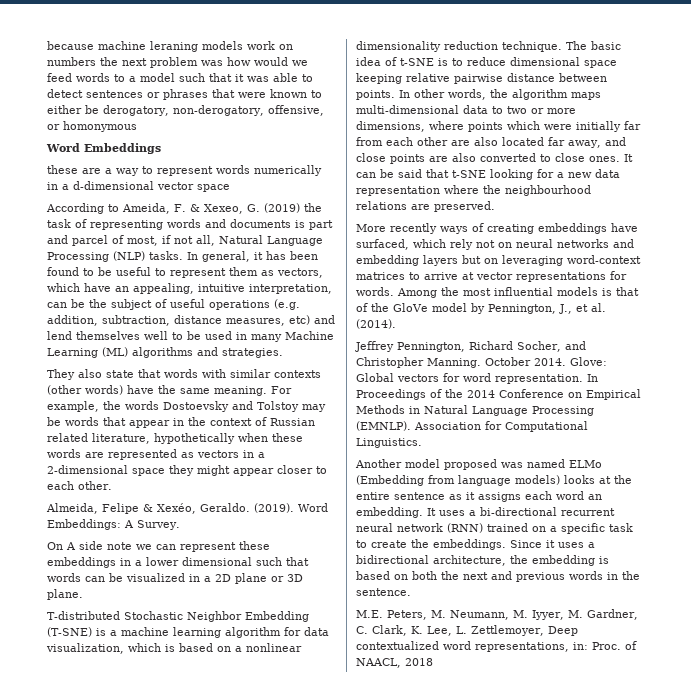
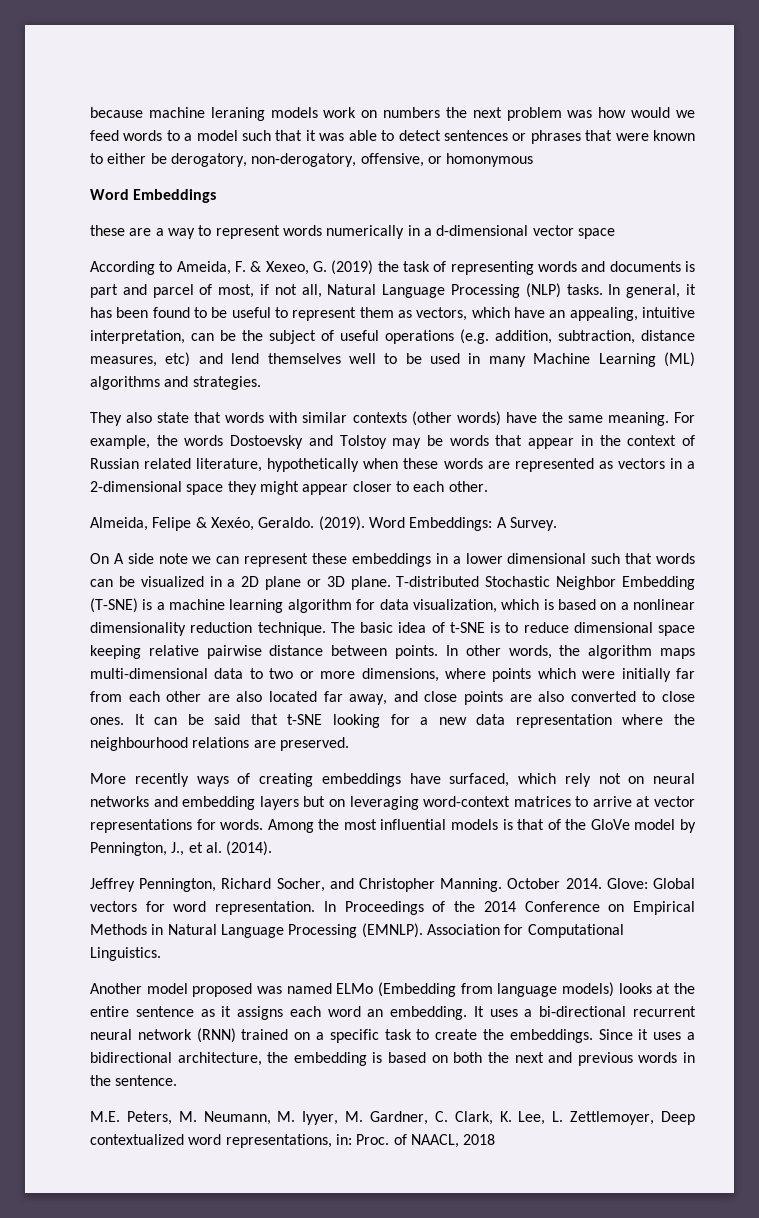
(83, 594) // -> (391, 583) none

